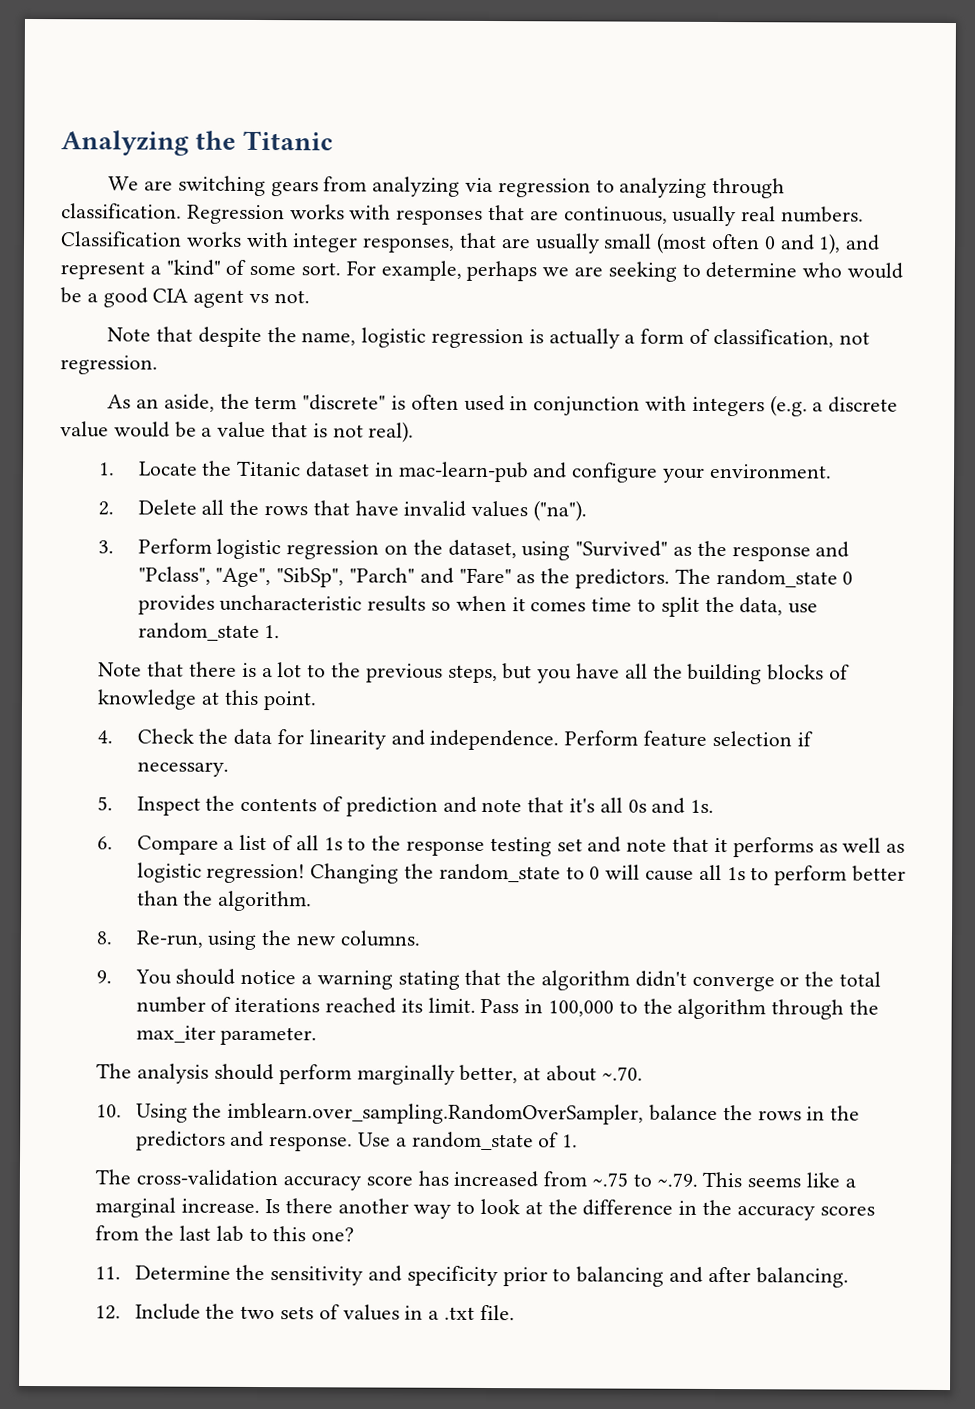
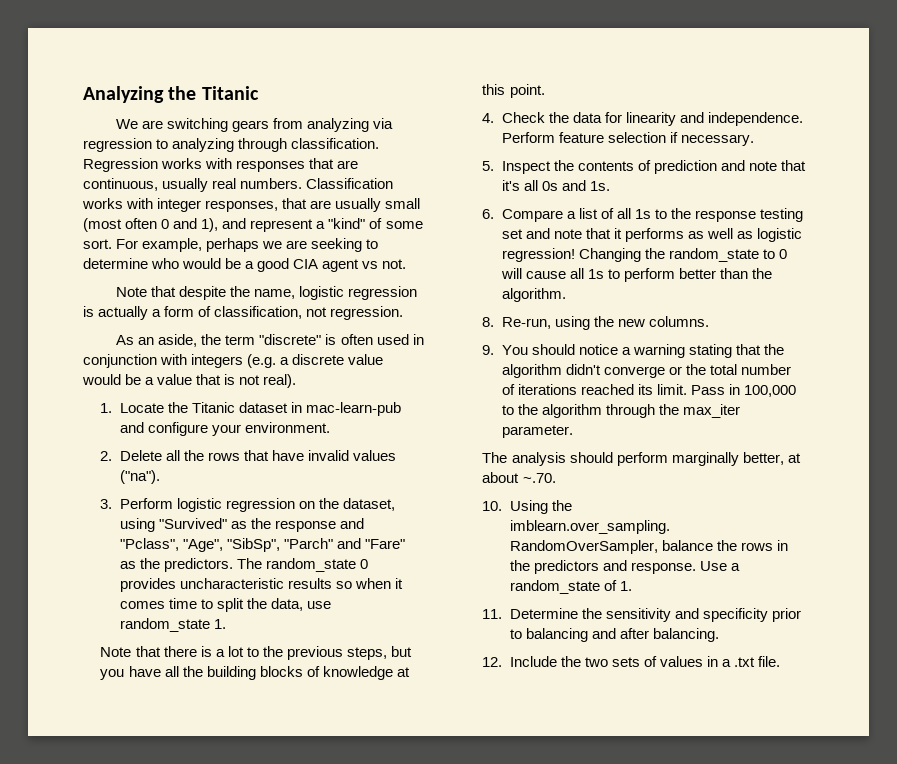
[95,1169,856,1191] [95,1197,875,1221] [95,1225,355,1242] // The cross-validation accuracy score has increased from ~.75 to ~.79. This seems like a marginal increase. Is there another way to look at the difference in the accuracy scores from the last lab to this one? -> (633, 586) none

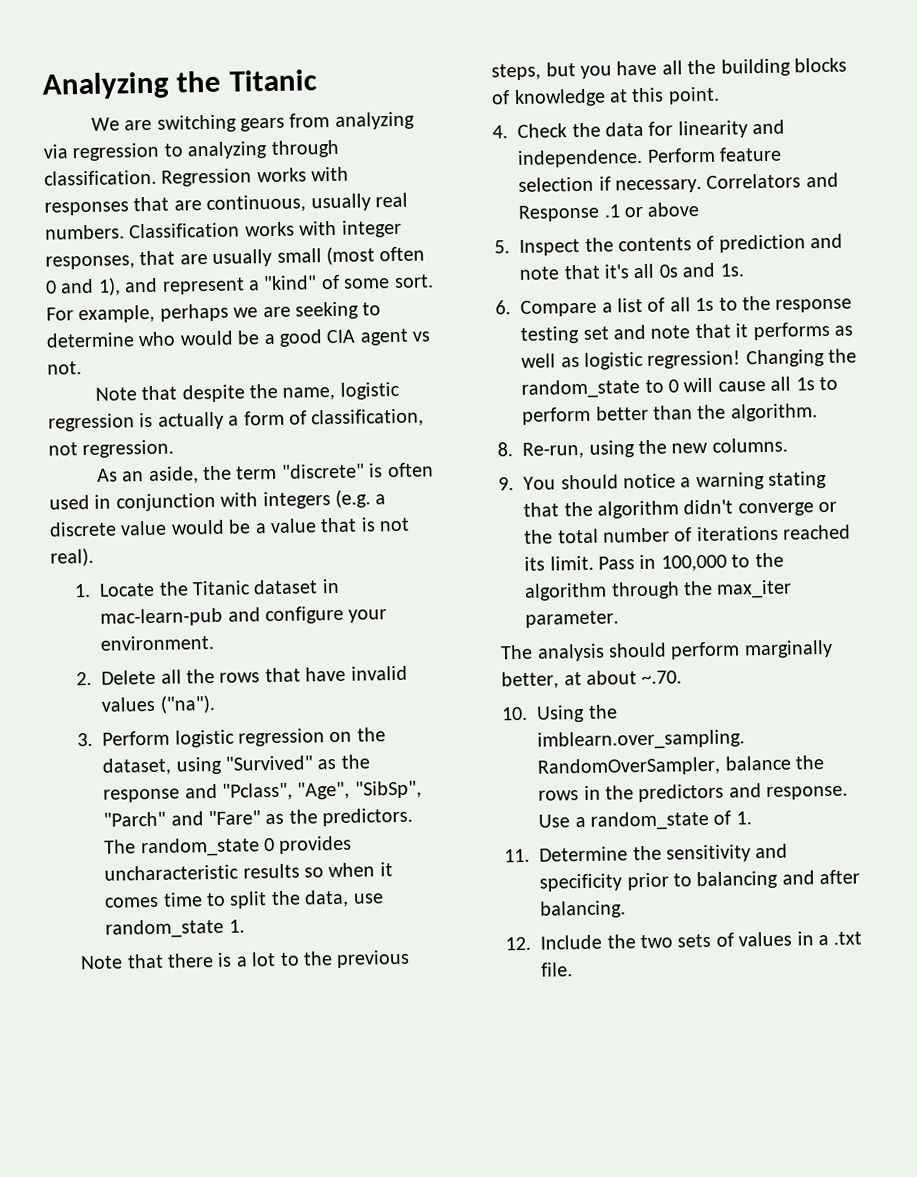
(755, 140) none -> [706,172,839,189] [518,202,700,222] Correlators and Response .1 or above

